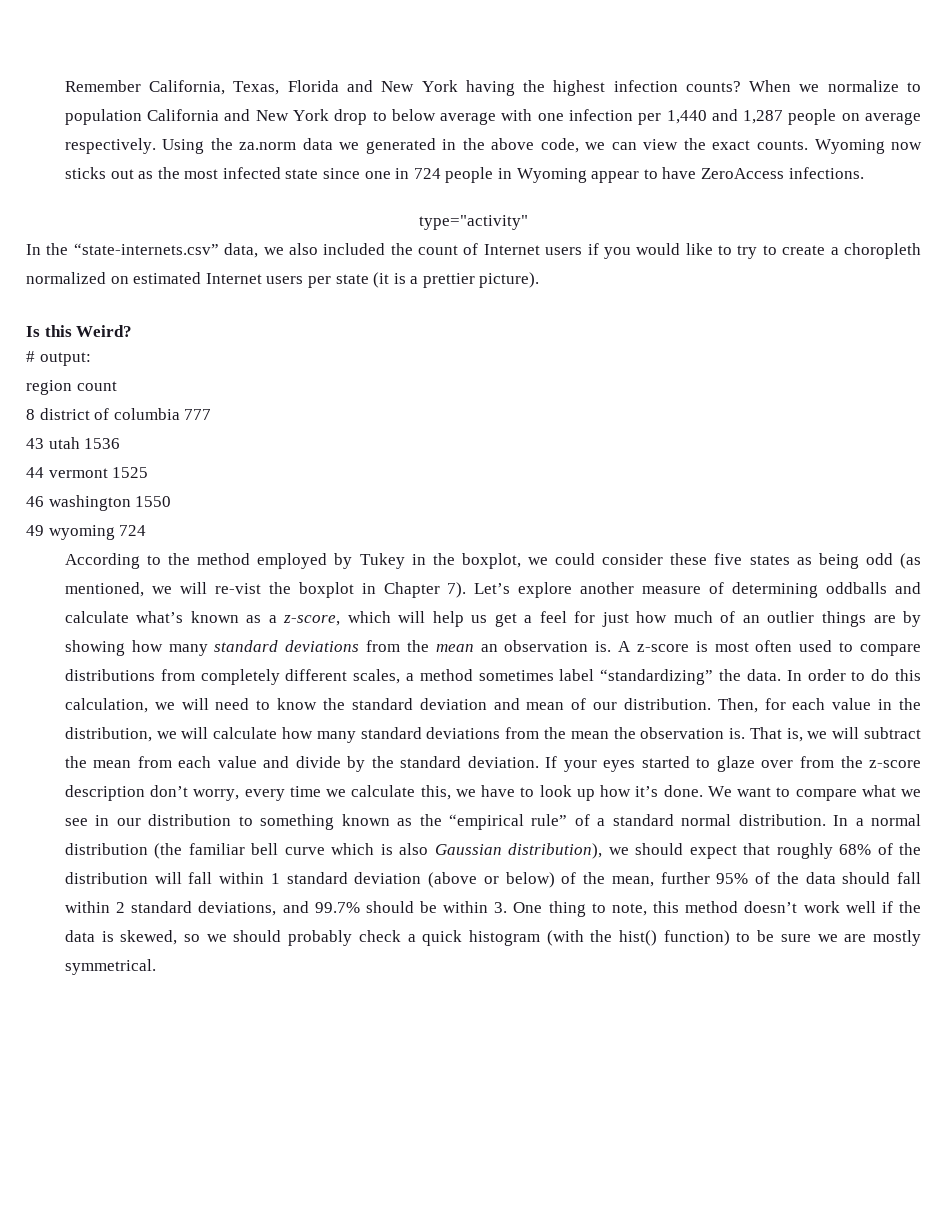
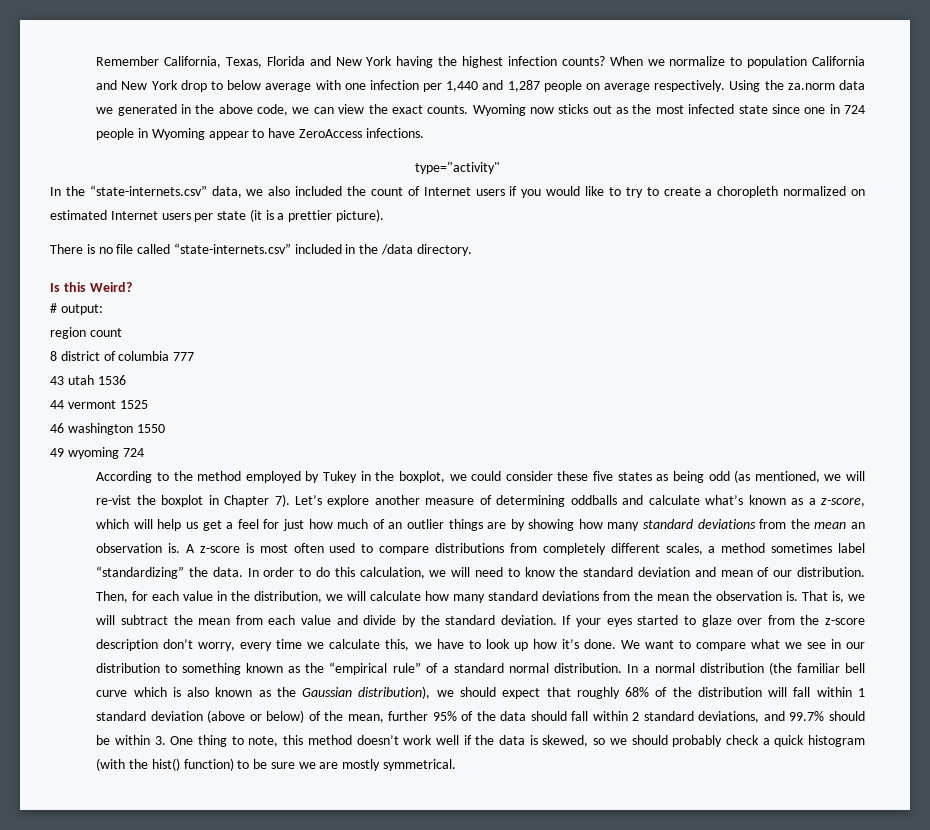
(540, 280) none -> [50,243,472,256] // There is no file called “state-internets.csv” included in the /data directory.
(429, 849) none -> [215,687,296,697] known as the

